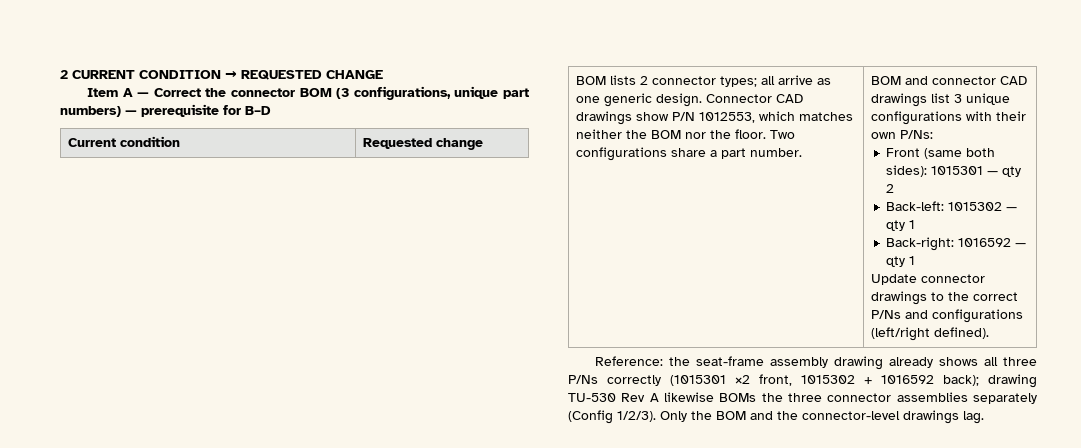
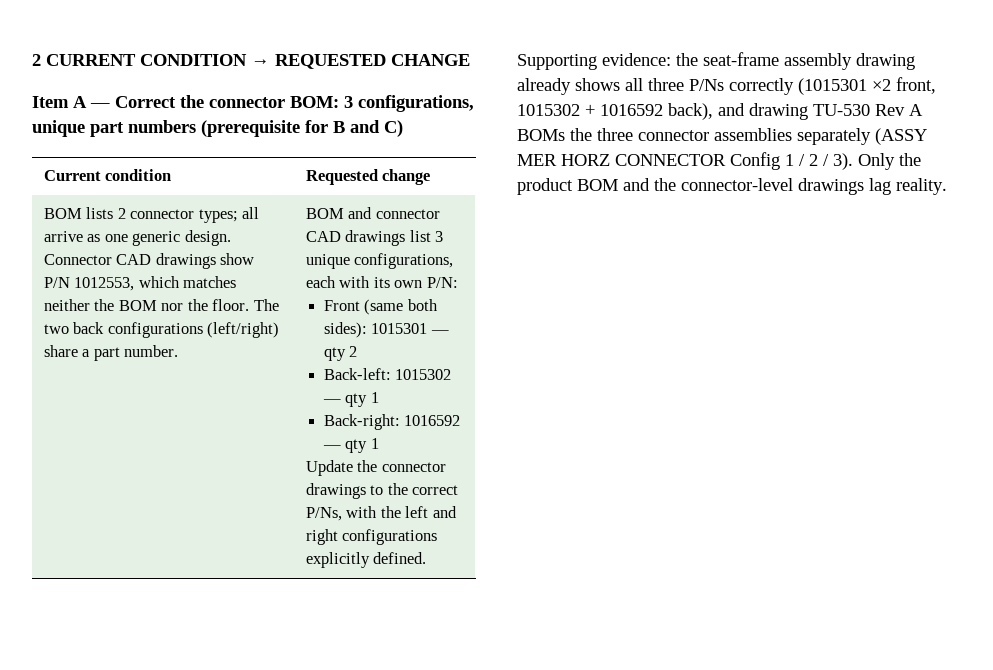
[299,88,350,99] BOM (3 -> [290,96,353,108] BOM: 3
[60,104,271,117] numbers) — prerequisite for B–D -> [128,120,403,137] numbers (prerequisite for B and C)
[769,130,795,139] [575,147,667,161] Two configurations -> [253,299,279,311] [43,322,280,338] The two back configurations (left/right)
[870,111,1026,125] [870,130,933,139] configurations with their own P/Ns: -> [354,253,454,269] [305,276,458,288] configurations, each with its own P/N:
(917, 279) none -> [357,460,378,472] the
[870,309,1023,323] [870,327,989,341] [594,356,663,366] P/Ns and configurations (left/right defined). // Reference: -> [305,506,457,521] [305,529,438,545] [305,552,427,568] [517,53,671,70] P/Ns, with the left and right configurations explicitly defined. // Supporting evidence:
[943,375,979,386] back); -> [668,103,745,120] back), and
[664,392,714,402] likewise -> (923, 110) none
[568,410,656,424] (Config 1/2/3). -> [875,128,927,145] [517,152,853,170] (ASSY MER HORZ CONNECTOR Config 1 / 2 / 3).
(712, 415) none -> [517,178,573,195] product
[963,411,984,424] lag. -> [869,178,947,195] lag reality.

